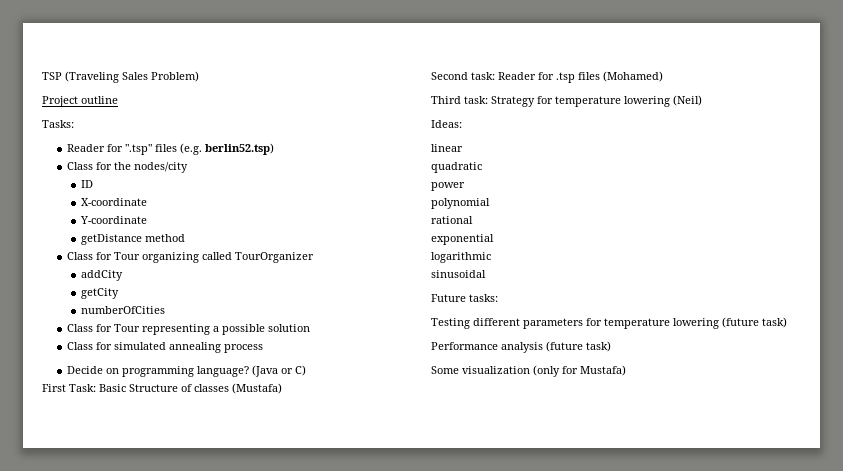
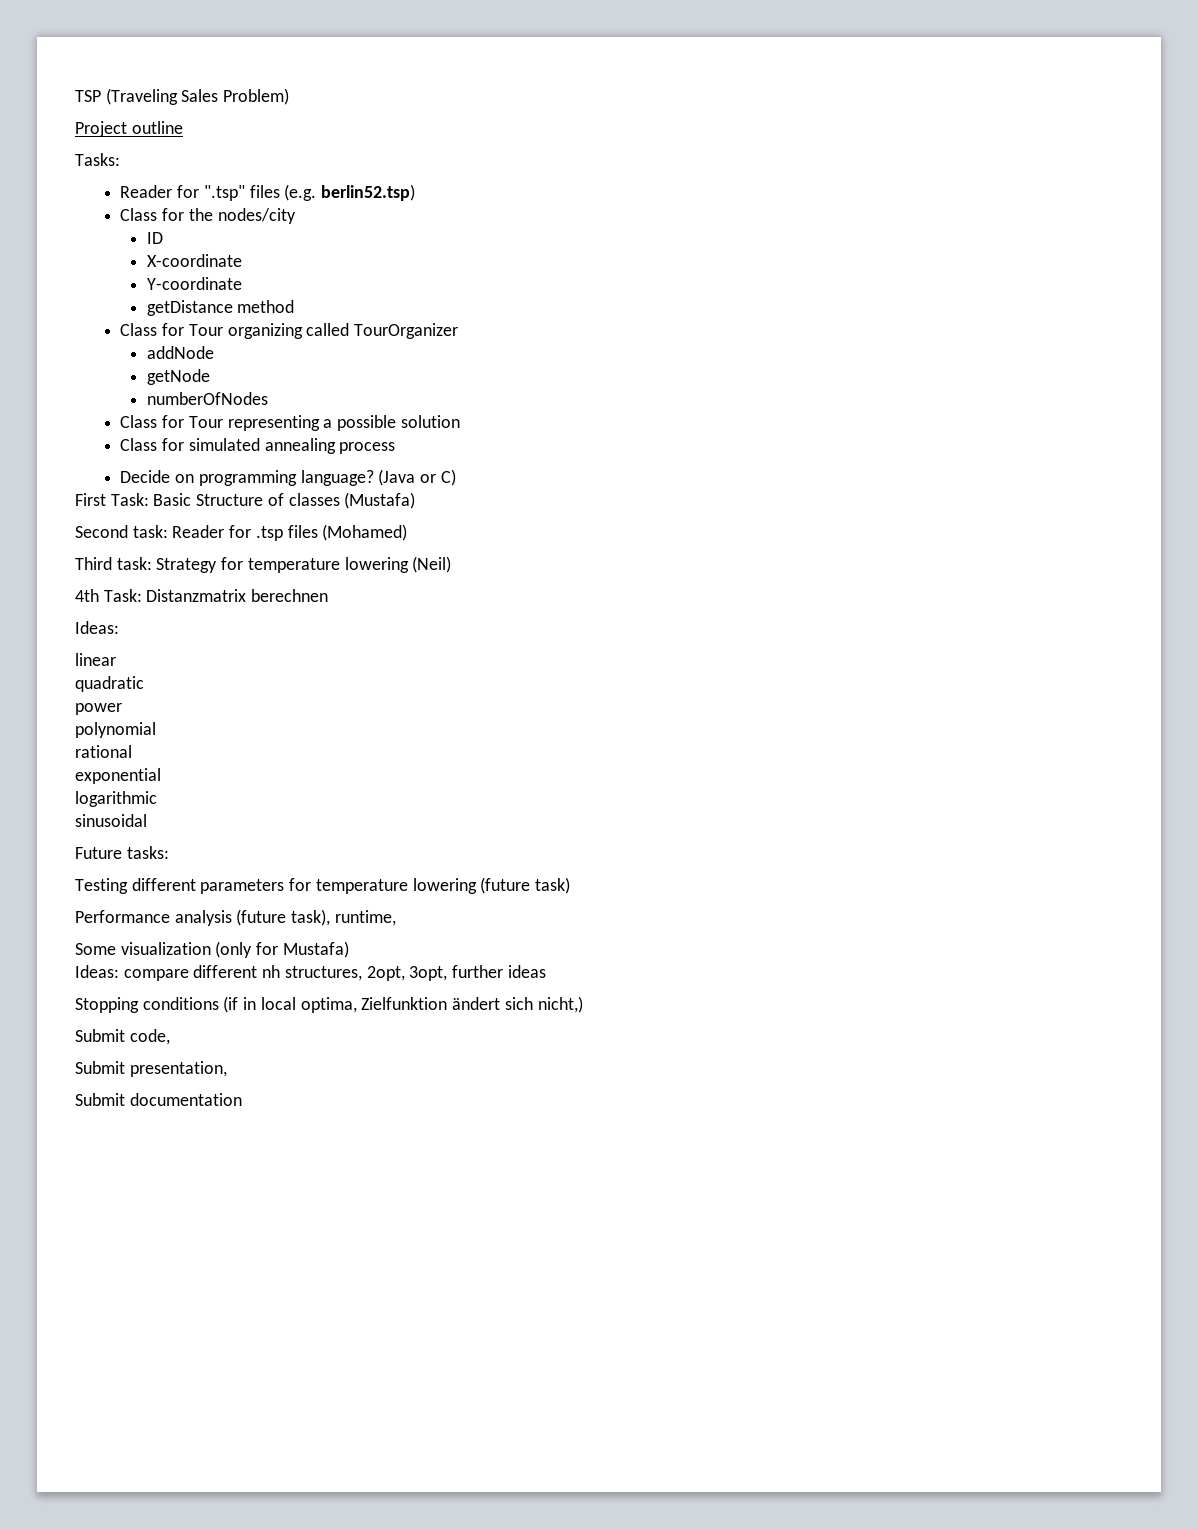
[80,270,123,281] [80,288,119,299] [80,306,165,314] addCity // getCity // numberOfCities -> [146,346,214,359] [146,369,210,385] [146,392,268,405] addNode // getNode // numberOfNodes
(702, 100) none -> [75,589,329,602] // 4th Task: Distanzmatrix berechnen
[586,341,611,352] task) -> [291,909,396,926] task), runtime,
(626, 370) none -> [75,965,546,981] [75,996,583,1013] [75,1029,170,1045] [75,1061,227,1077] [75,1093,242,1106] // Ideas: compare different nh structures, 2opt, 3opt, further ideas // Stopping conditions (if in local optima, Zielfunktion ändert sich nicht,) // Submit code, // Submit presentation, // Submit documentation

